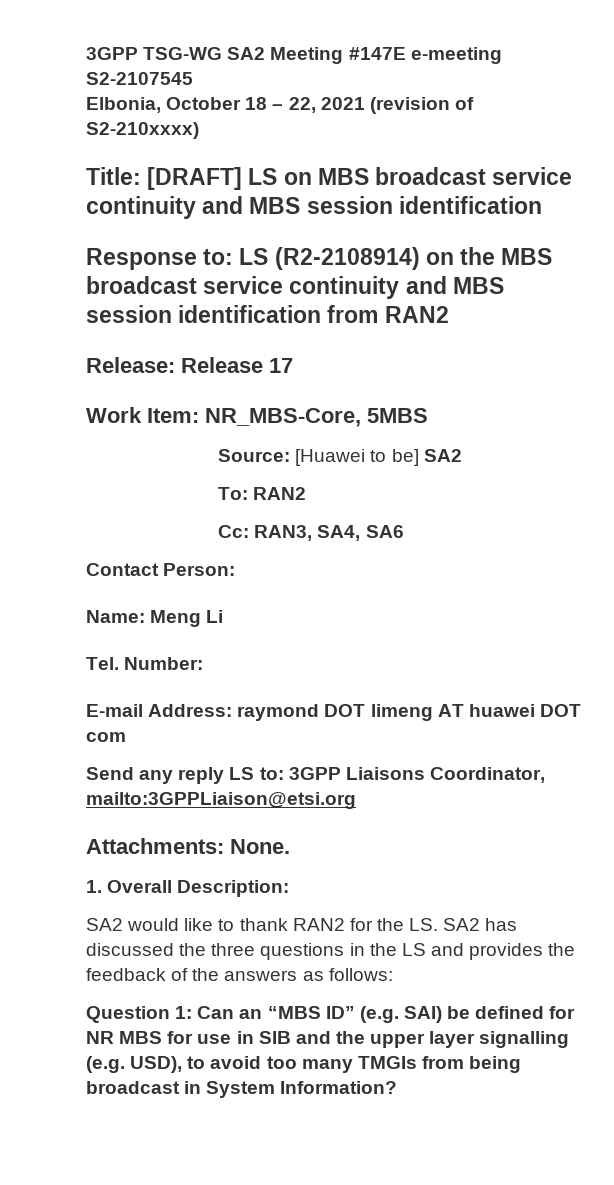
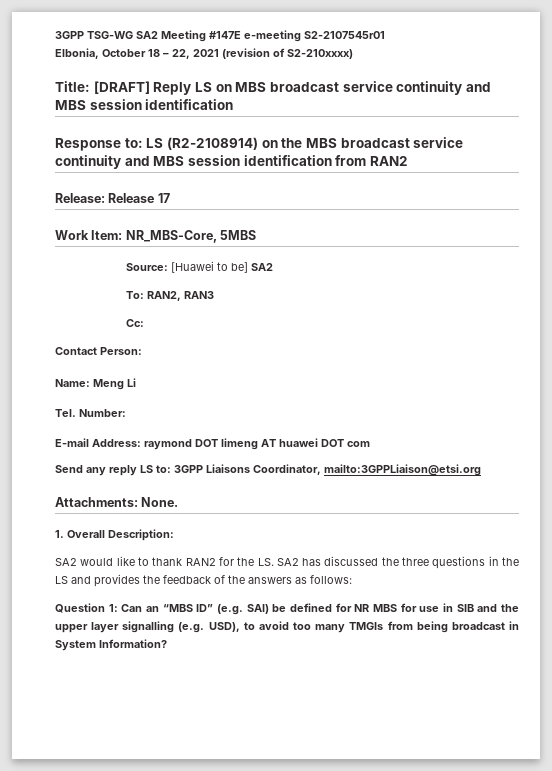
[86,72,193,85] S2-2107545 -> [304,31,385,39] S2-2107545r01
(243, 178) none -> [153,82,192,95] Reply
[253,487,307,500] RAN2 -> [147,291,215,301] RAN2, RAN3
[254,525,404,541] RAN3, SA4, SA6 -> (145, 323) none

